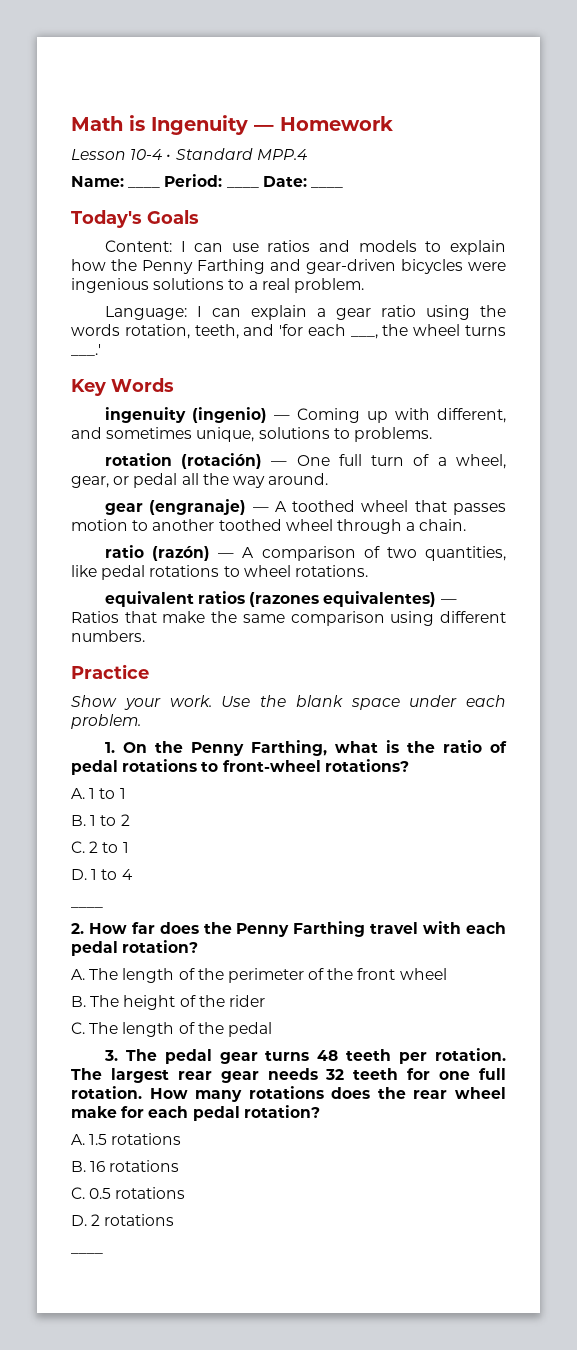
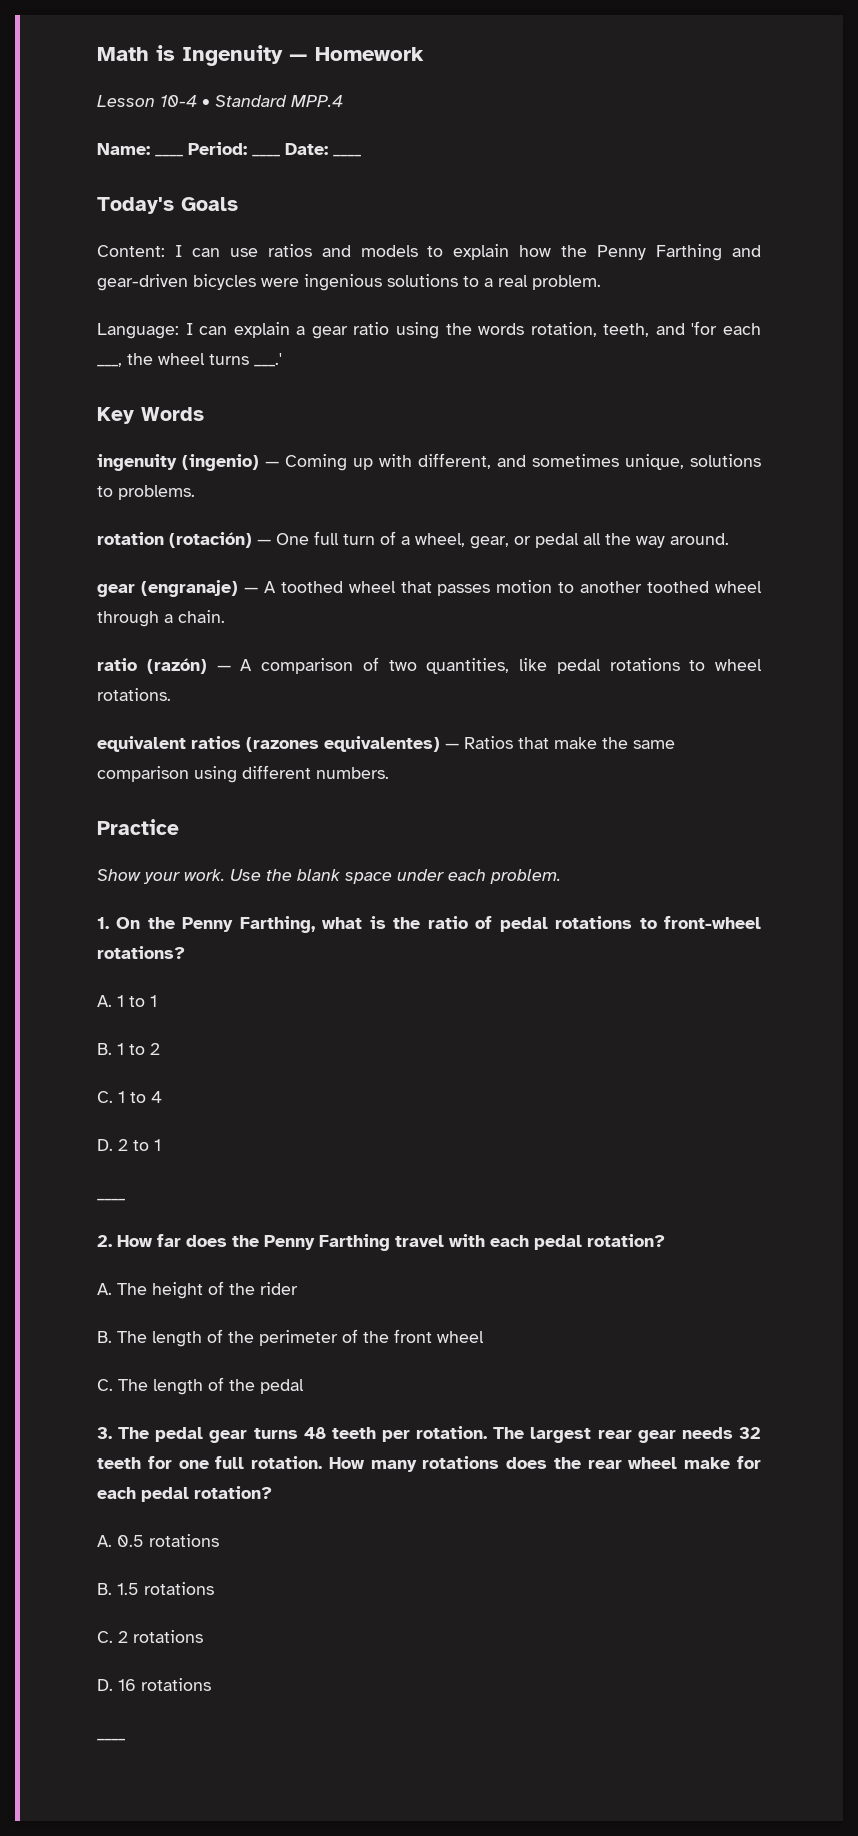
(85, 847) none -> [118,1091,162,1103] [97,1139,113,1151] 1 to 4 // D.
[71,869,133,880] // D. 1 to 4 -> (161, 1145) none
(119, 974) none -> [152,1281,298,1299] [97,1331,147,1343] height of the rider // B. The
[71,995,265,1010] // B. The height of the rider -> (484, 1337) none
(85, 1139) none -> [117,1534,219,1547] [97,1583,112,1595] 0.5 rotations // B.
[71,1160,180,1172] [71,1187,186,1199] [71,1214,101,1226] B. 16 rotations // C. 0.5 rotations // D. 2 -> [97,1630,203,1643] [97,1679,136,1691] C. 2 rotations // D. 16

